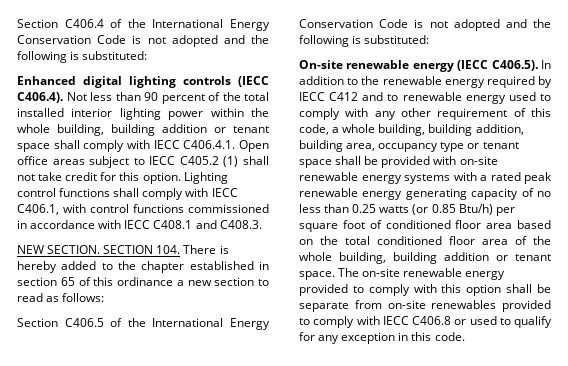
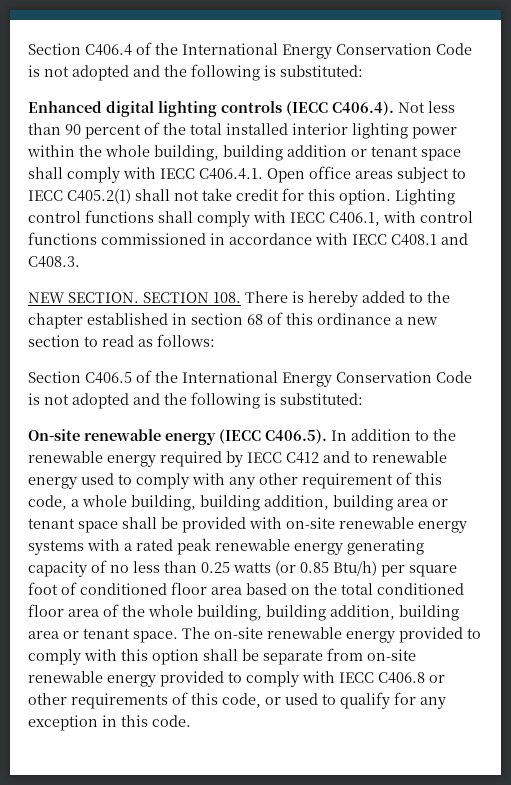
[179,156,239,167] C405.2 (1) -> [67,189,131,204] C405.2(1)
[156,245,181,254] 104. -> [213,292,241,303] 108.
[60,277,75,286] 65 -> [247,314,263,325] 68
[346,142,465,152] area, occupancy type -> [397,499,428,507] area
[444,252,489,261] addition -> [330,605,459,621] [28,631,59,639] addition, building area
[431,300,497,309] renewables -> [28,671,156,687] renewable energy
(467, 322) none -> [28,692,281,709] other requirements of this code, or

